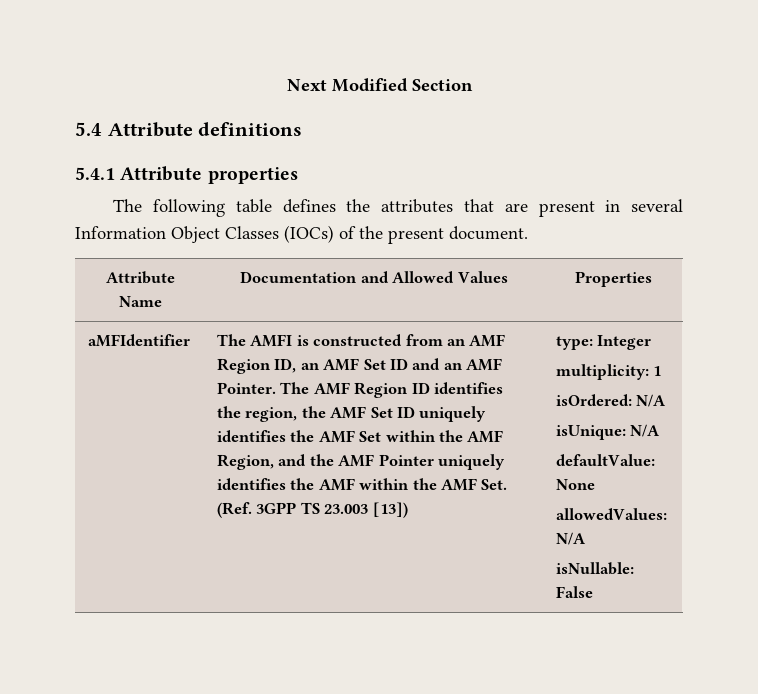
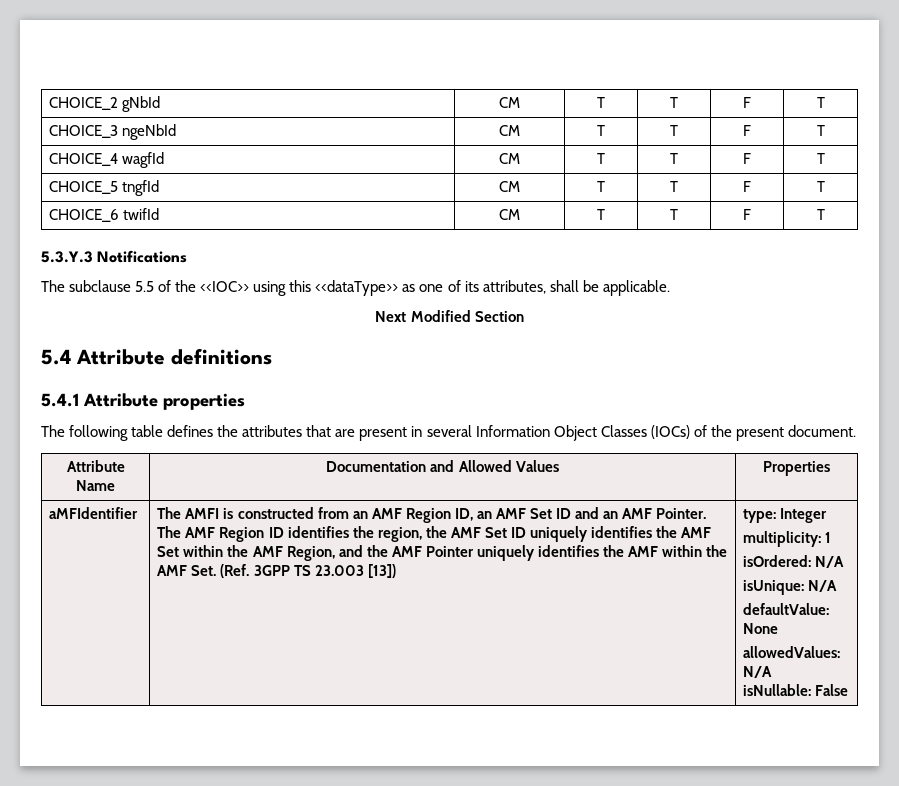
(286, 85) none -> [49,96,161,112] [499,97,520,108] [597,97,605,108] [670,97,678,108] [743,97,751,108] [816,97,825,108] [49,124,177,140] [499,125,520,136] [597,125,605,136] [670,125,678,136] [743,125,751,136] [816,125,825,136] [49,152,165,168] [499,153,520,164] [597,153,605,164] [670,153,678,164] [743,153,751,164] [816,153,825,164] [49,180,160,196] [499,181,520,192] [597,181,605,192] [670,181,678,192] [743,181,751,192] [816,181,825,192] [49,208,160,222] [499,209,520,220] [597,209,605,220] [670,209,678,220] [743,209,751,220] [816,209,825,220] [41,250,188,263] [41,280,670,296] CHOICE_2 gNbId | CM | T | T | F | T // CHOICE_3 ngeNbId | CM | T | T | F | T // CHOICE_4 wagfId | CM | T | T | F | T // CHOICE_5 tngfId | CM | T | T | F | T // CHOICE_6 twifId | CM | T | T | F | T // 5.3.Y.3 Notifications // The subclause 5.5 of the <<IOC>> using this <<dataType>> as one of its attributes, shall be applicable. //

